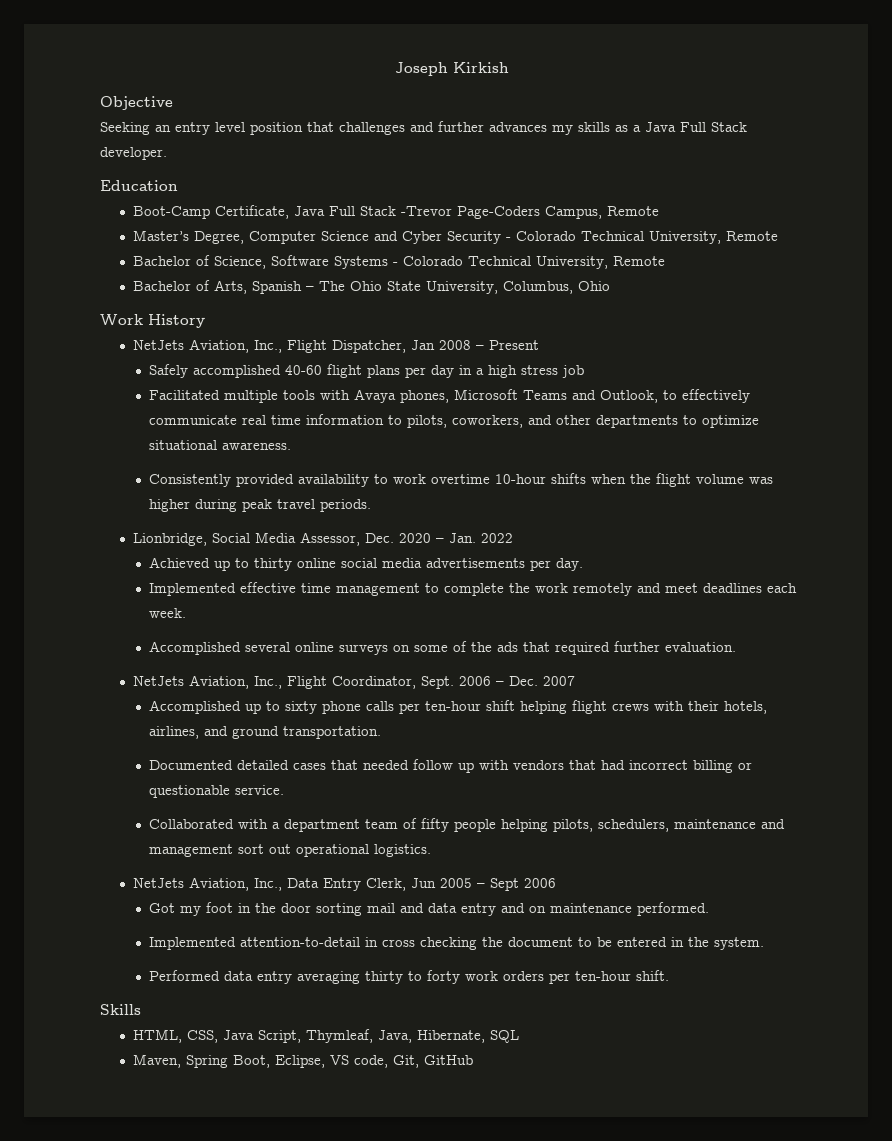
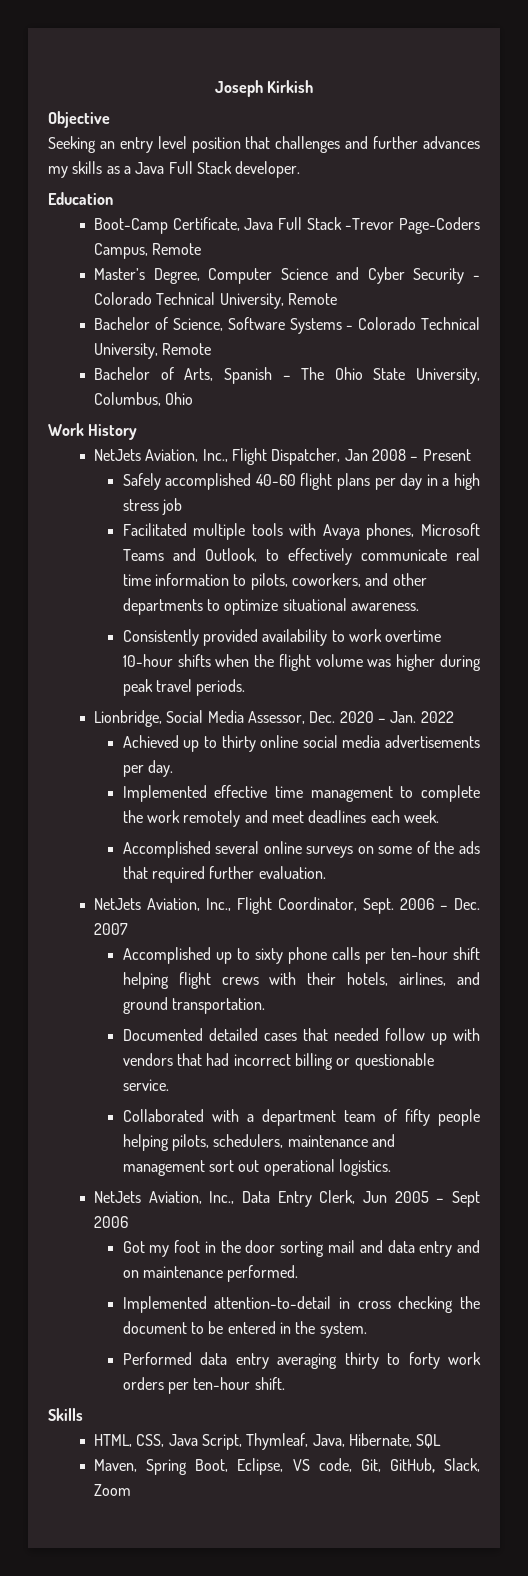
[423,1055,473,1065] GitHub -> [389,1458,480,1473] [94,1484,132,1496] GitHub, Slack, Zoom

